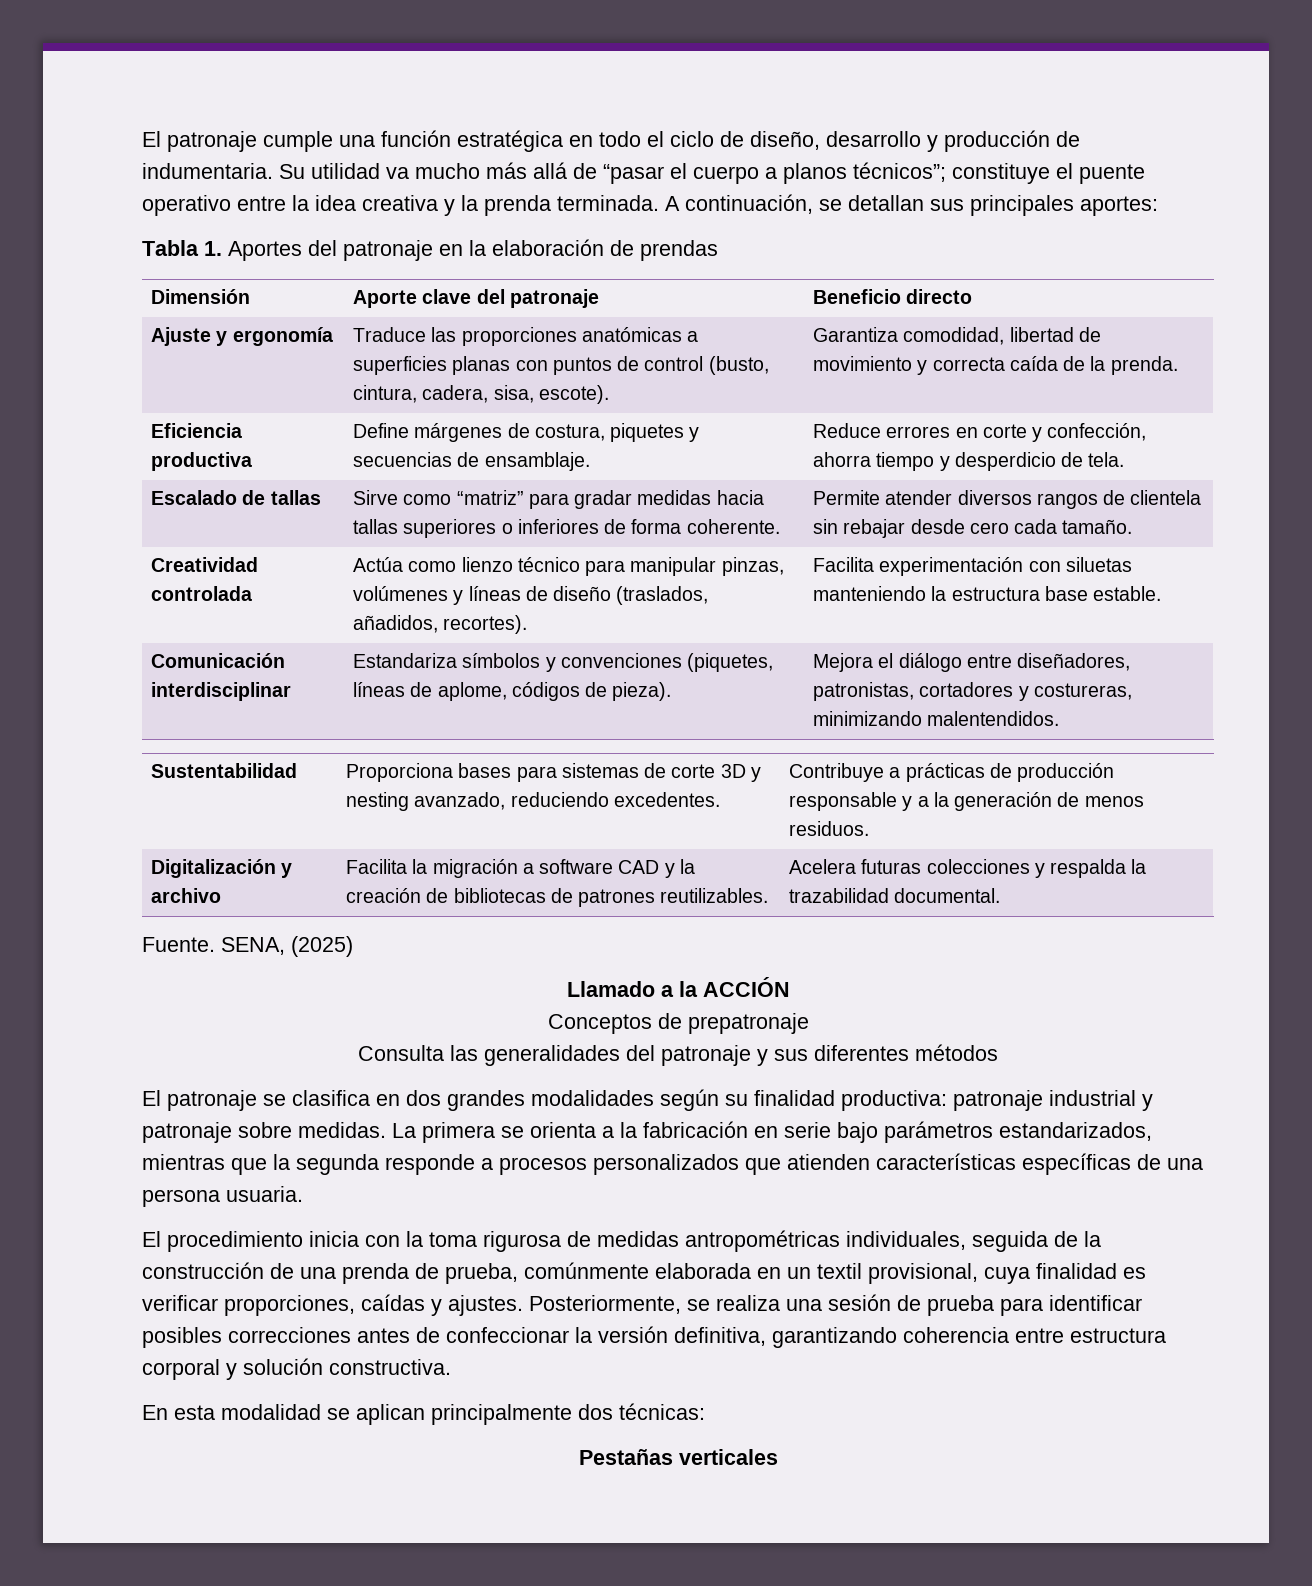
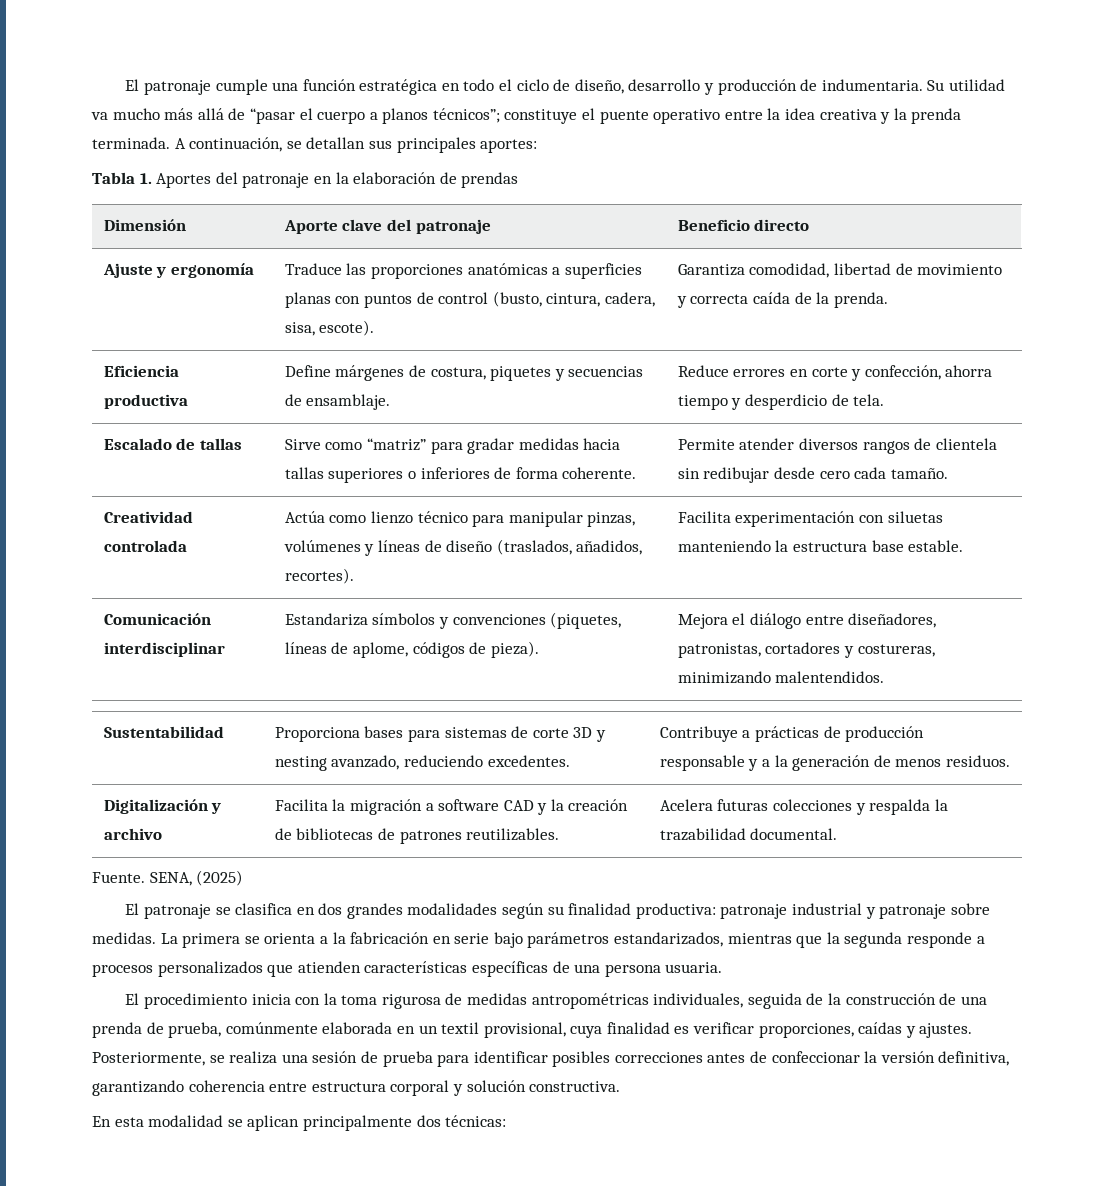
[843,519,906,538] rebajar -> [703,467,770,483] redibujar
[566,977,790,997] [547,1013,809,1034] [358,1044,998,1066] // Llamado a la ACCIÓN // Conceptos de prepatronaje // Consulta las generalidades del patronaje y sus diferentes métodos -> (244, 878) none
[578,1449,778,1465] // Pestañas verticales -> (507, 1121) none

